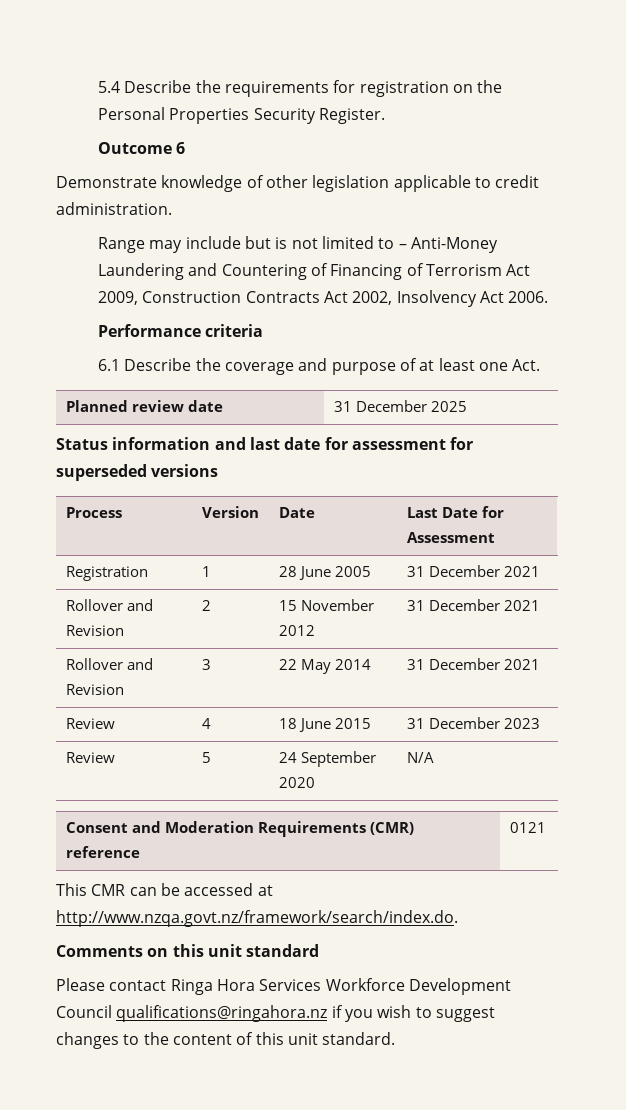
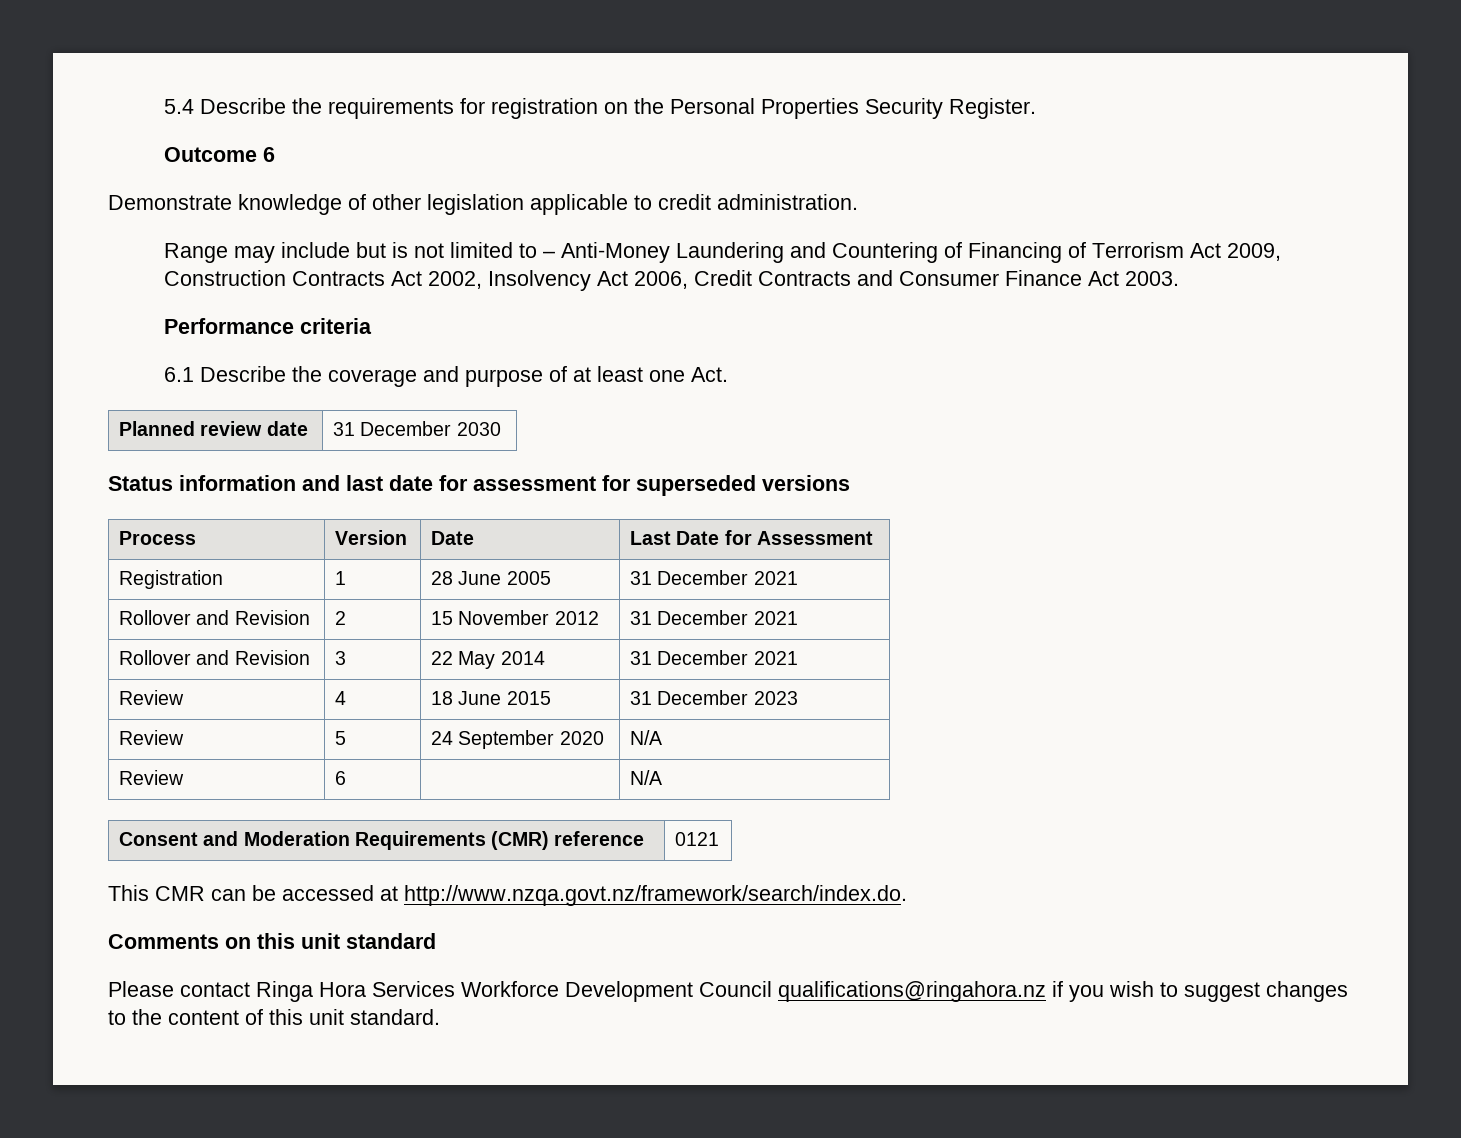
[508,291,549,303] 2006. -> [634,270,1180,289] 2006, Credit Contracts and Consumer Finance Act 2003.
[430,401,467,412] 2025 -> [456,422,501,436] 2030
(434, 757) none -> [119,770,185,785] [335,771,347,785] [630,770,663,785] // Review | 6 | | N/A

